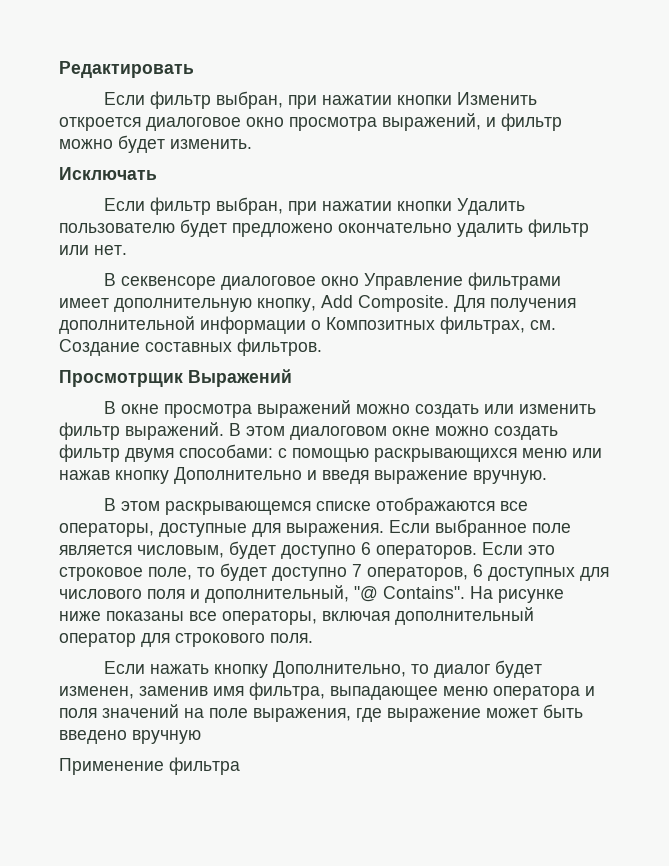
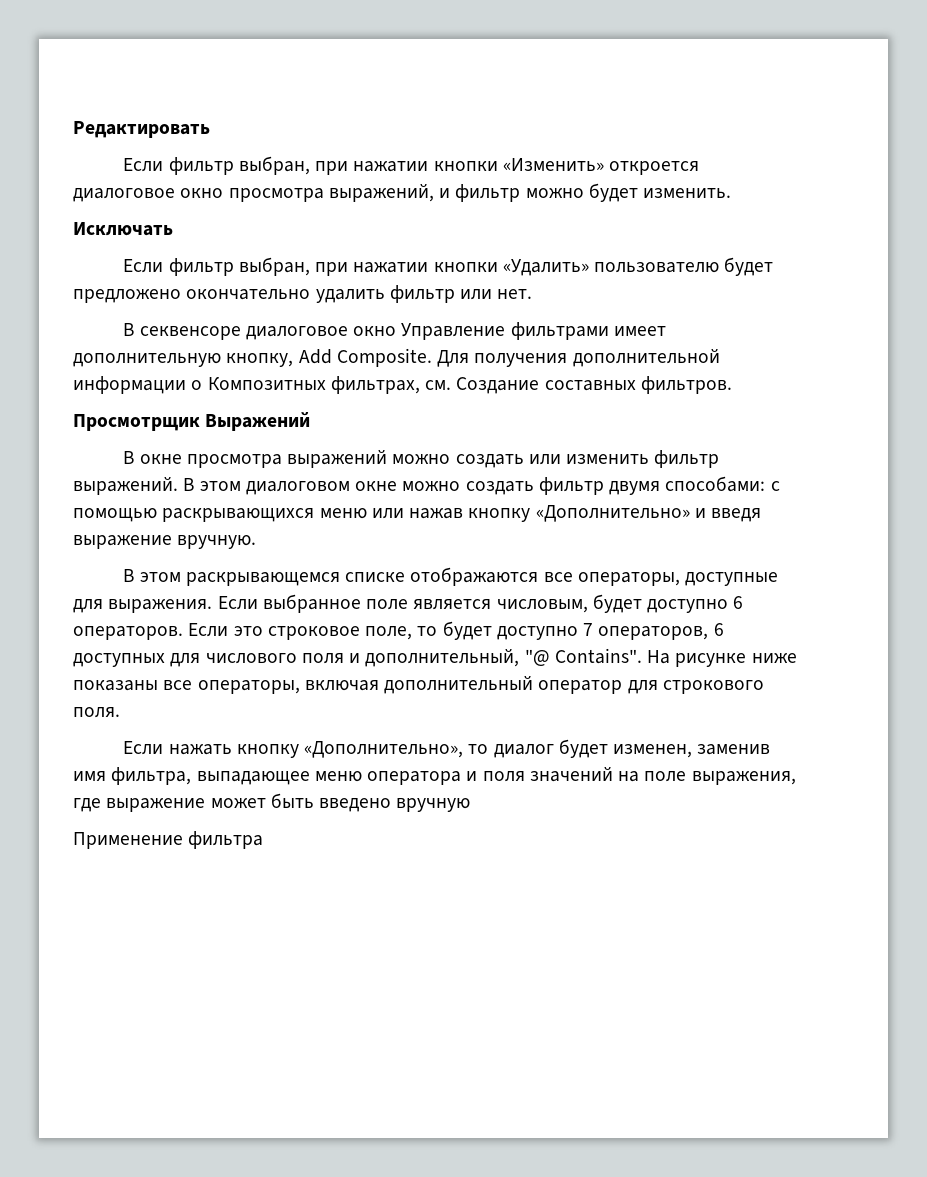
[456,92,537,105] Изменить -> [502,158,604,171] «Изменить»
[456,198,525,215] Удалить -> [502,259,589,276] «Удалить»
[174,467,302,484] Дополнительно -> [535,505,690,522] «Дополнительно»
[272,661,406,678] Дополнительно, -> [304,741,464,758] «Дополнительно»,

